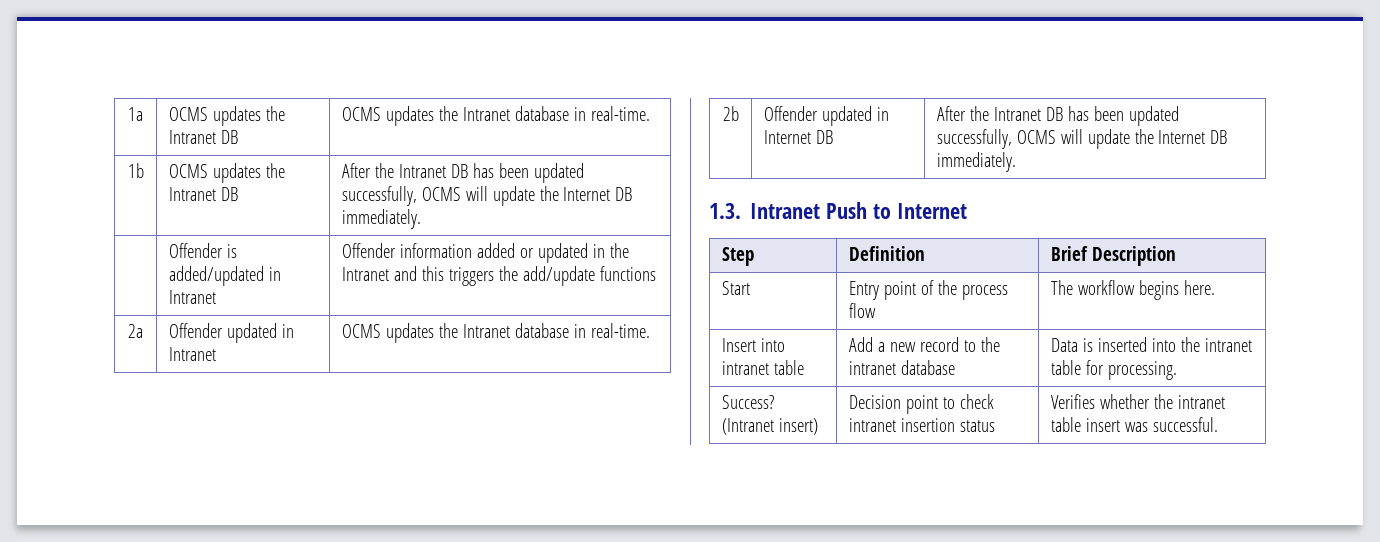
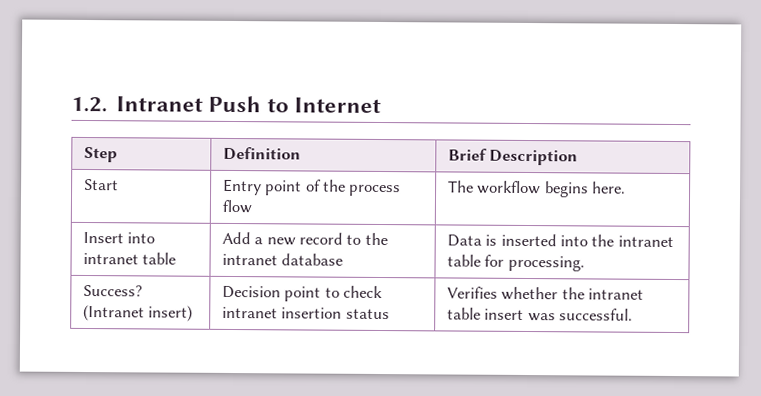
[128,107,143,121] [168,106,285,126] [168,130,238,144] [341,106,650,126] [127,163,144,178] [168,163,285,183] [168,187,238,201] [341,163,584,183] [341,186,633,206] [341,209,421,229] [168,243,237,258] [168,266,281,286] [168,290,216,304] [341,243,629,263] [341,266,656,286] [128,324,143,338] [168,323,294,343] [168,347,216,361] [341,323,650,343] [722,106,739,121] [763,106,889,126] [763,130,833,144] [936,106,1179,126] [936,129,1228,149] [936,152,1016,172] [709,203,741,219] 1a | OCMS updates the Intranet DB | OCMS updates the Intranet database in real-time. // 1b | OCMS updates the Intranet DB | After the Intranet DB has been updated successfully, OCMS will update the Internet DB immediately. // | Offender is added/updated in Intranet | Offender information added or updated in the Intranet and this triggers the add/update functions // 2a | Offender updated in Intranet | OCMS updates the Intranet database in real-time. // 2b | Offender updated in Internet DB | After the Intranet DB has been updated successfully, OCMS will update the Internet DB immediately. // 1.3. -> [71,96,108,113] 1.2.

